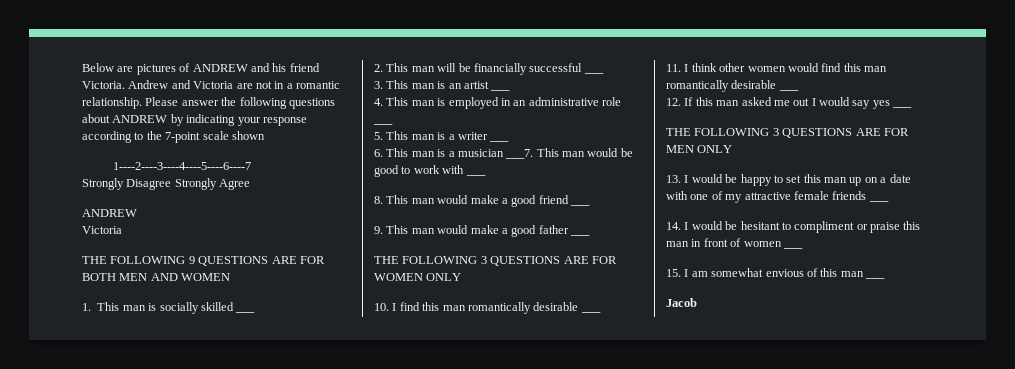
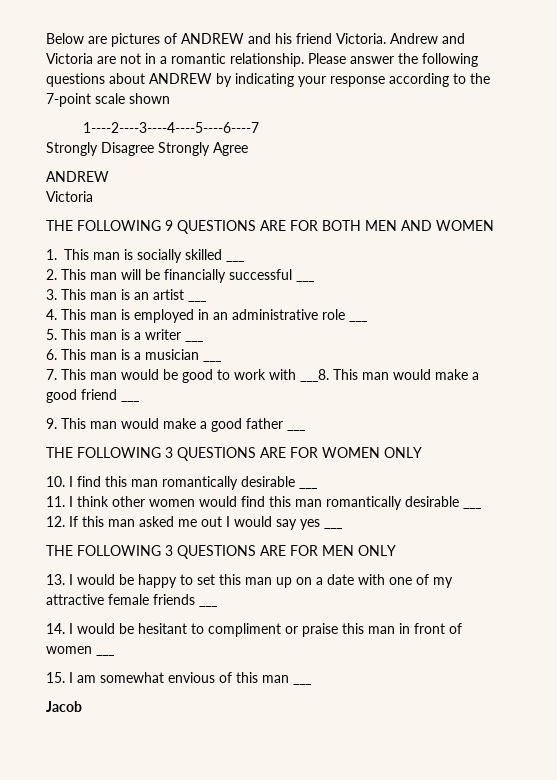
[505,149,534,159] ___7. -> [203,360,221,362] [46,369,57,380] ___ // 7.
[465,174,486,176] [374,196,383,204] ___ // 8. -> [300,369,329,382] ___8.

